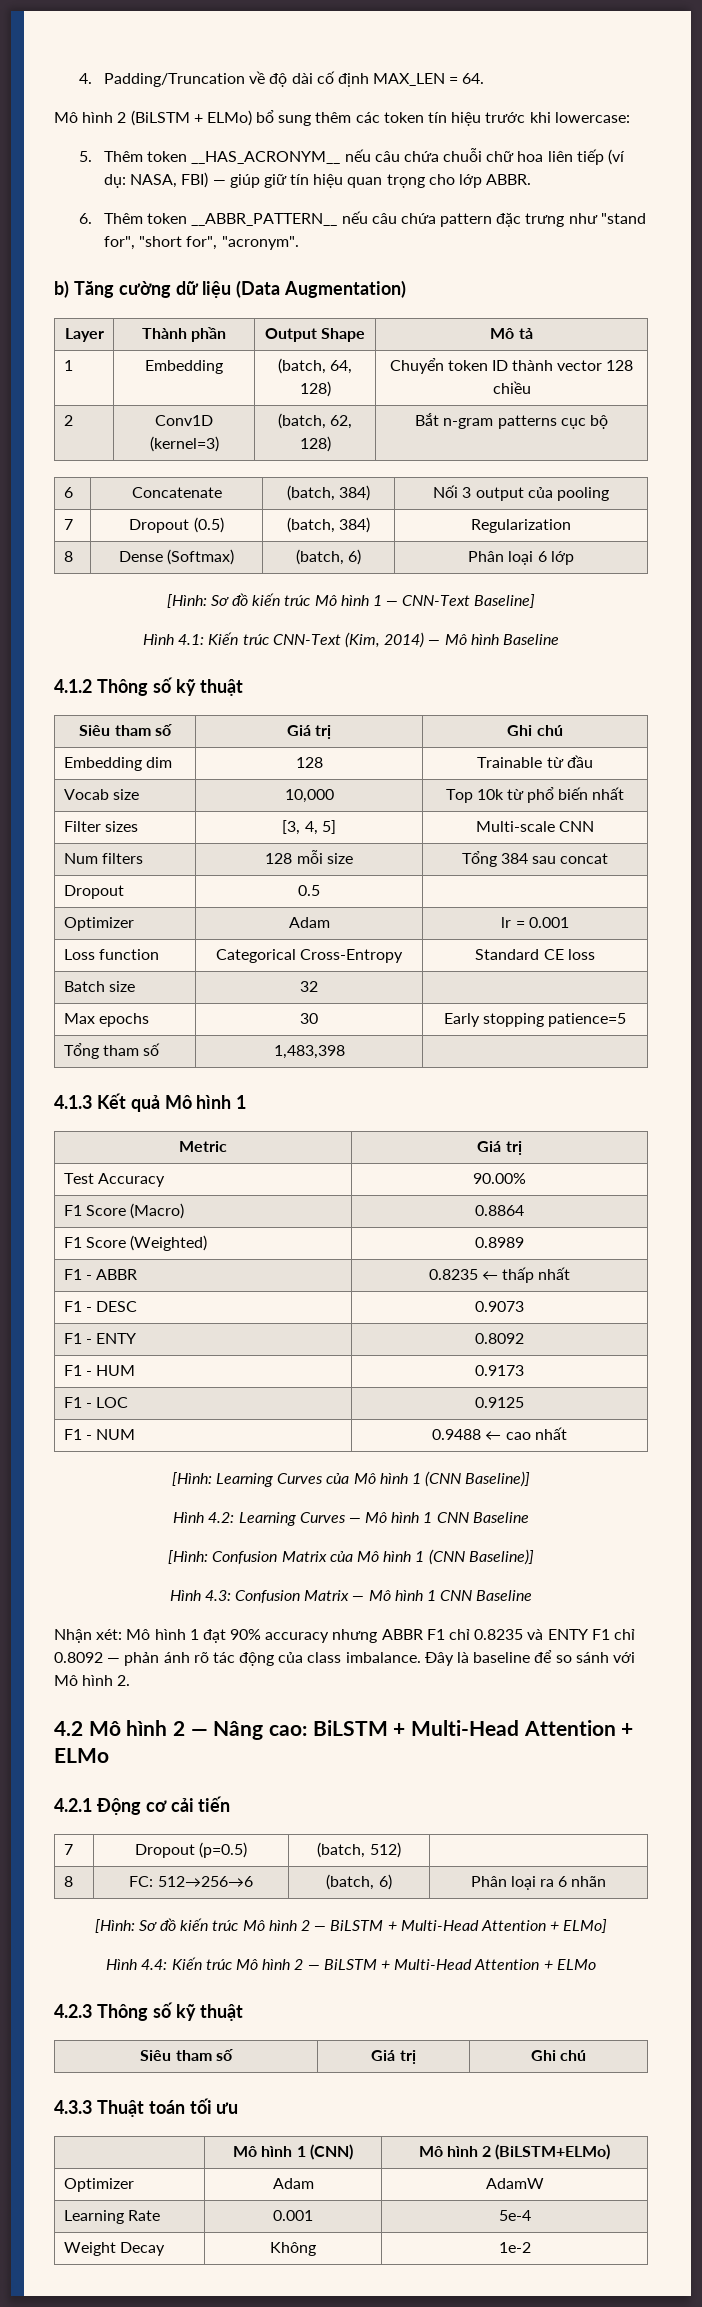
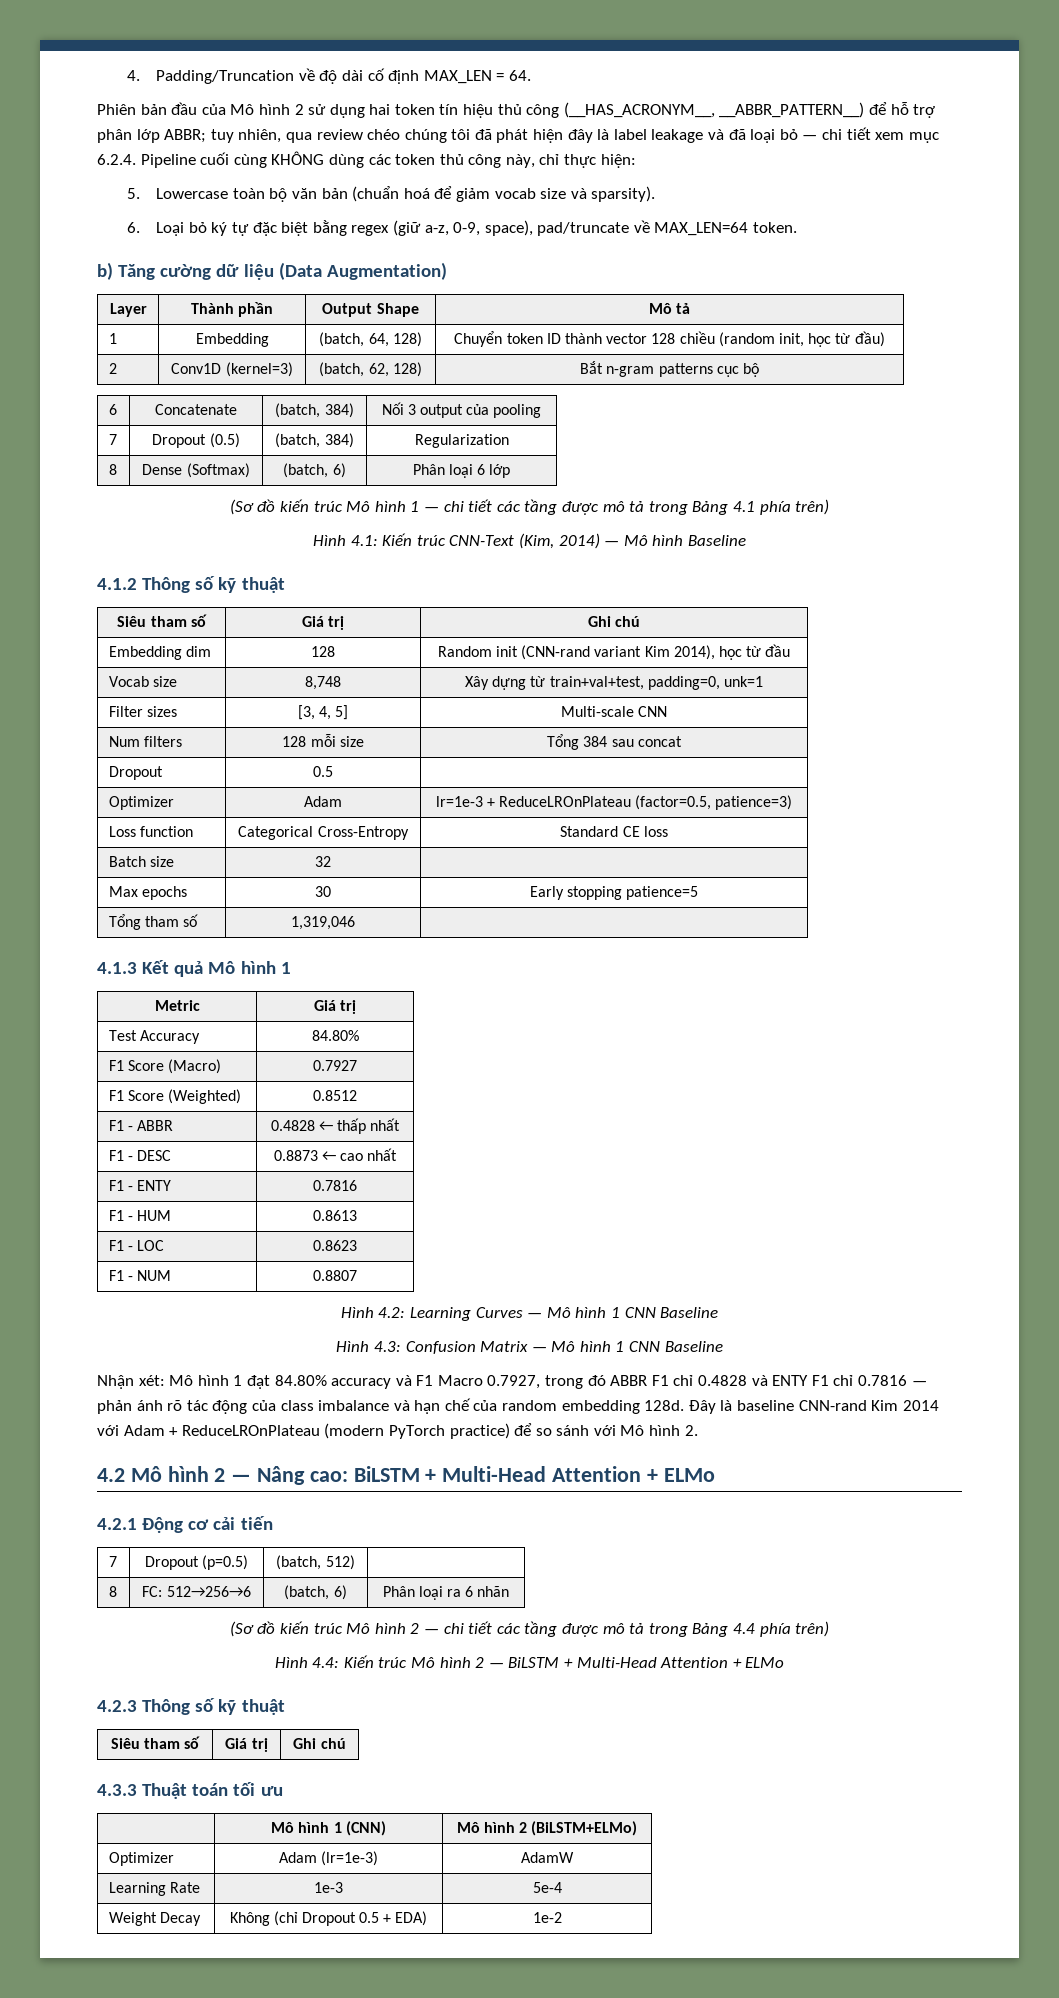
[54,110,630,126] [78,148,625,165] [103,172,532,188] [78,211,646,227] [103,236,299,250] Mô hình 2 (BiLSTM + ELMo) bổ sung thêm các token tín hiệu trước khi lowercase: // 5. Thêm token __HAS_ACRONYM__ nếu câu chứa chuỗi chữ hoa liên tiếp (ví dụ: NASA, FBI) — giúp giữ tín hiệu quan trọng cho lớp ABBR. // 6. Thêm token __ABBR_PATTERN__ nếu câu chứa pattern đặc trưng như "stand for", "short for", "acronym". -> [97,102,936,118] [97,127,939,143] [97,151,636,168] [126,186,656,202] [126,220,798,236] Phiên bản đầu của Mô hình 2 sử dụng hai token tín hiệu thủ công (__HAS_ACRONYM__, __ABBR_PATTERN__) để hỗ trợ phân lớp ABBR; tuy nhiên, qua review chéo chúng tôi đã phát hiện đây là label leakage và đã loại bỏ — chi tiết xem mục 6.2.4. Pipeline cuối cùng KHÔNG dùng các token thủ công này, chỉ thực hiện: // 5. Lowercase toàn bộ văn bản (chuẩn hoá để giảm vocab size và sparsity). // 6. Loại bỏ ký tự đặc biệt bằng regex (giữ a-z, 0-9, space), pad/truncate về MAX_LEN=64 token.
(531, 387) none -> [718,331,885,347] (random init, học từ đầu)
[166,594,229,608] [Hình: Sơ -> [229,499,254,515] (Sơ
[402,594,536,608] CNN-Text Baseline] -> [443,499,830,515] chi tiết các tầng được mô tả trong Bảng 4.1 phía trên)
[477,755,593,768] [63,789,139,800] [284,789,334,803] [445,787,625,803] Trainable từ đầu // Vocab size | 10,000 | Top 10k từ phổ biến nhất -> [437,644,791,660] [108,676,178,687] [305,676,341,690] [465,676,763,690] Random init (CNN-rand variant Kim 2014), học từ đầu // Vocab size | 8,748 | Xây dựng từ train+val+test, padding=0, unk=1
[501,917,569,928] lr = 0.001 -> [435,795,793,810] lr=1e-3 + ReduceLROnPlateau (factor=0.5, patience=3)
[273,1045,345,1059] 1,483,398 -> [291,916,355,930] 1,319,046
[473,1173,526,1184] 90.00% -> [311,1030,359,1041] 84.80%
[475,1205,524,1216] 0.8864 -> [313,1060,357,1071] 0.7927
[475,1237,524,1248] 0.8989 -> [313,1090,357,1101] 0.8512
[428,1269,478,1280] 0.8235 -> [270,1120,315,1131] 0.4828
[475,1301,524,1312] 0.9073 -> [273,1148,398,1161] 0.8873 ← cao nhất
[475,1333,524,1344] 0.8092 -> [313,1180,357,1191] 0.7816
[475,1365,524,1376] 0.9173 -> [313,1210,357,1221] 0.8613
[475,1397,524,1408] 0.9125 -> [313,1240,357,1251] 0.8623
[432,1427,567,1440] [171,1471,531,1487] 0.9488 ← cao nhất // [Hình: Learning Curves của Mô hình 1 (CNN Baseline)] -> [313,1270,357,1281] 0.8807
[168,1549,534,1565] // [Hình: Confusion Matrix của Mô hình 1 (CNN Baseline)] -> (719, 1312) none
[230,1629,378,1643] 90% accuracy nhưng -> [274,1375,606,1389] 84.80% accuracy và F1 Macro 0.7927, trong đó
[474,1629,524,1640] 0.8235 -> [698,1375,748,1386] 0.4828
[54,1652,103,1663] 0.8092 -> [857,1375,907,1386] 0.7816
[345,1652,531,1666] imbalance. Đây là baseline -> [318,1398,939,1414] [97,1423,510,1439] imbalance và hạn chế của random embedding 128d. Đây là baseline CNN-rand Kim 2014 với Adam + ReduceLROnPlateau (modern PyTorch practice)
[94,1919,157,1933] [Hình: Sơ -> [229,1621,254,1637] (Sơ
[330,1919,608,1933] BiLSTM + Multi-Head Attention + ELMo] -> [443,1621,830,1637] chi tiết các tầng được mô tả trong Bảng 4.4 phía trên)
(314, 2183) none -> [321,1851,379,1866] (lr=1e-3)
[273,2210,313,2221] 0.001 -> [314,1882,343,1893] 1e-3
(316, 2249) none -> [273,1911,428,1926] (chỉ Dropout 0.5 + EDA)

